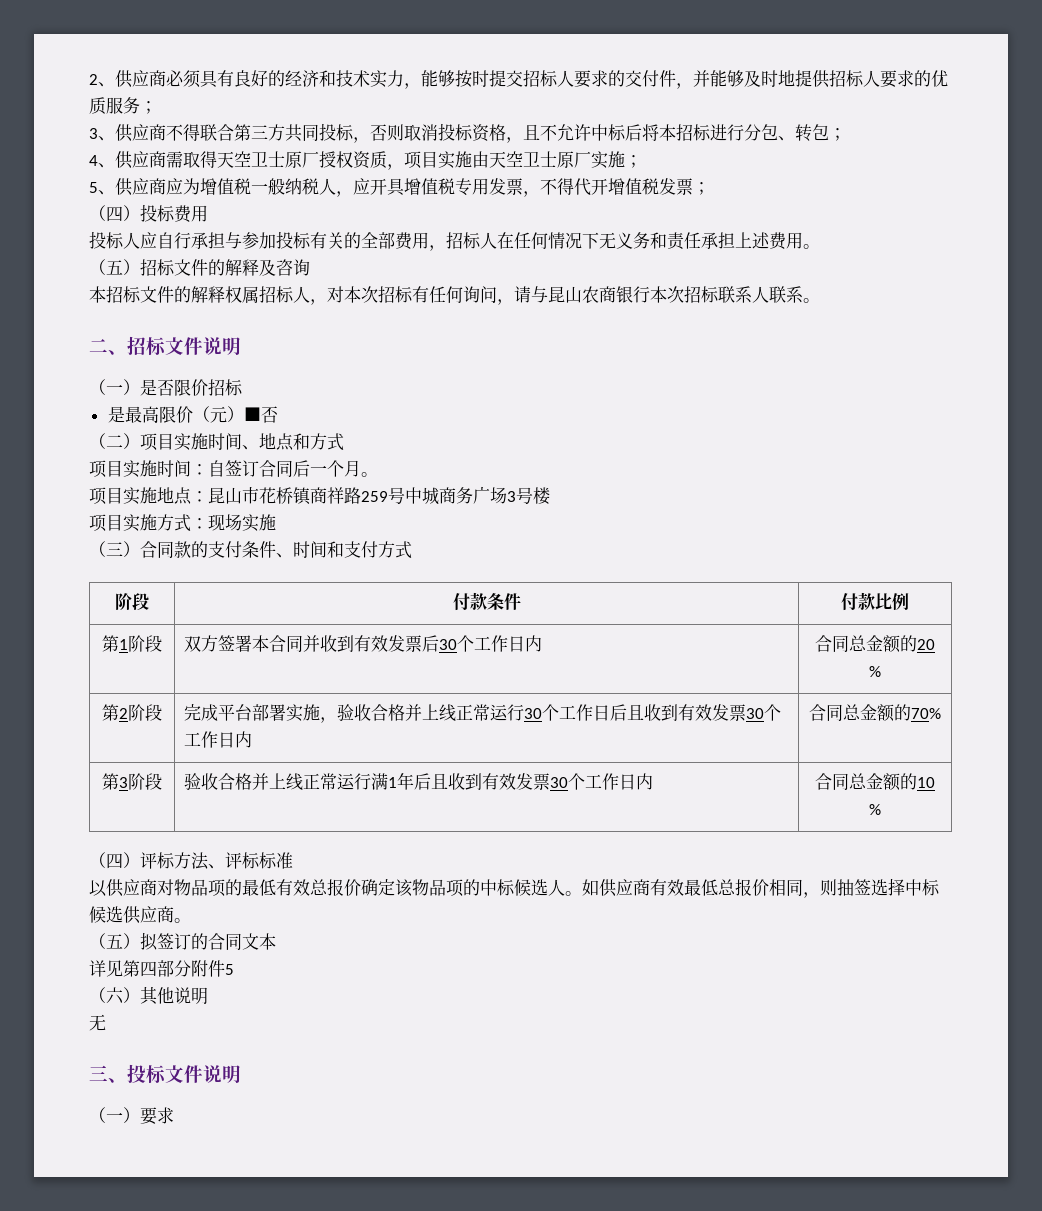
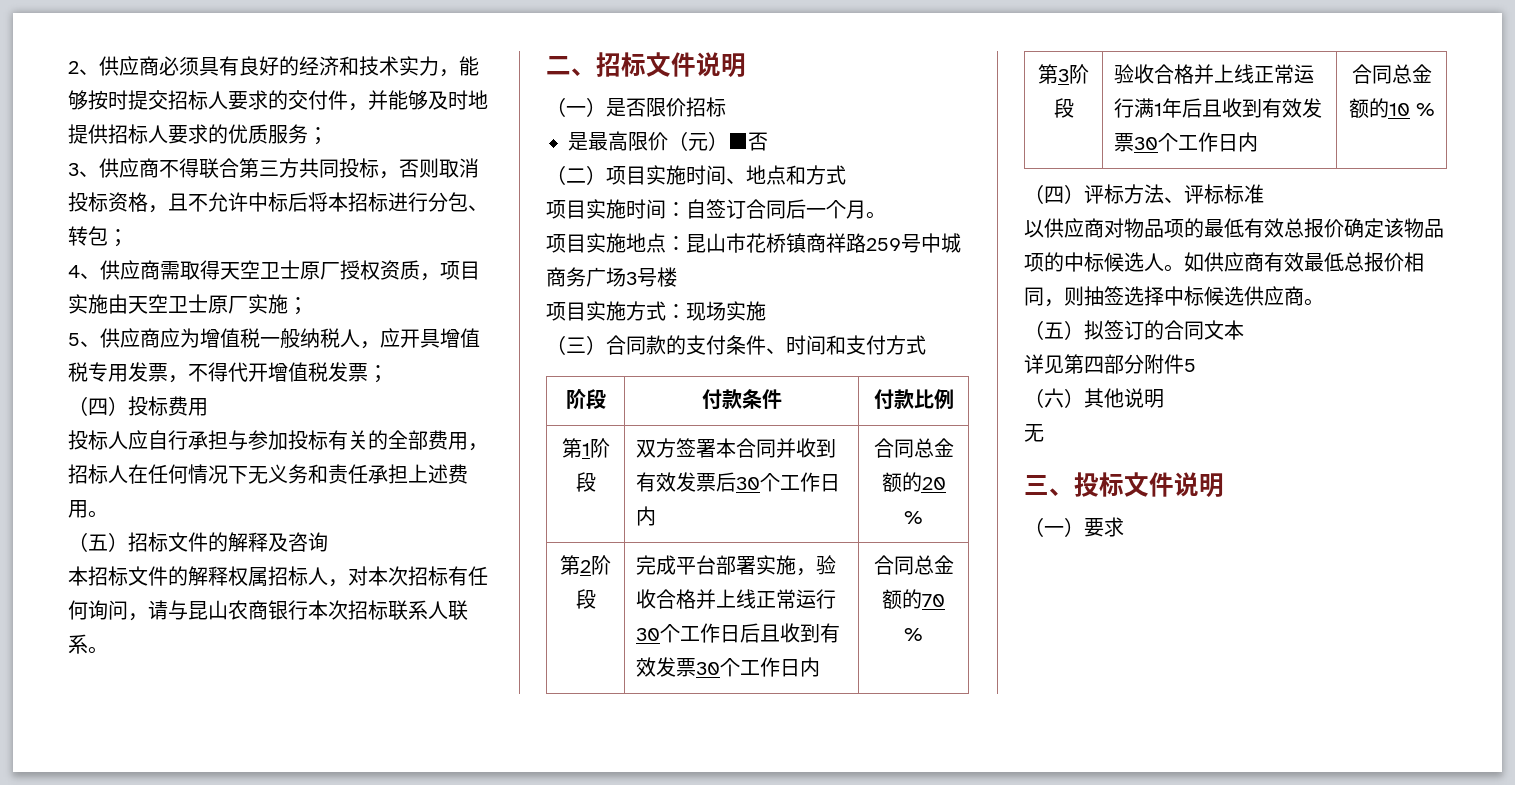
[911,708,941,719] 70% -> [922,594,945,607] [904,628,923,641] 70 %

